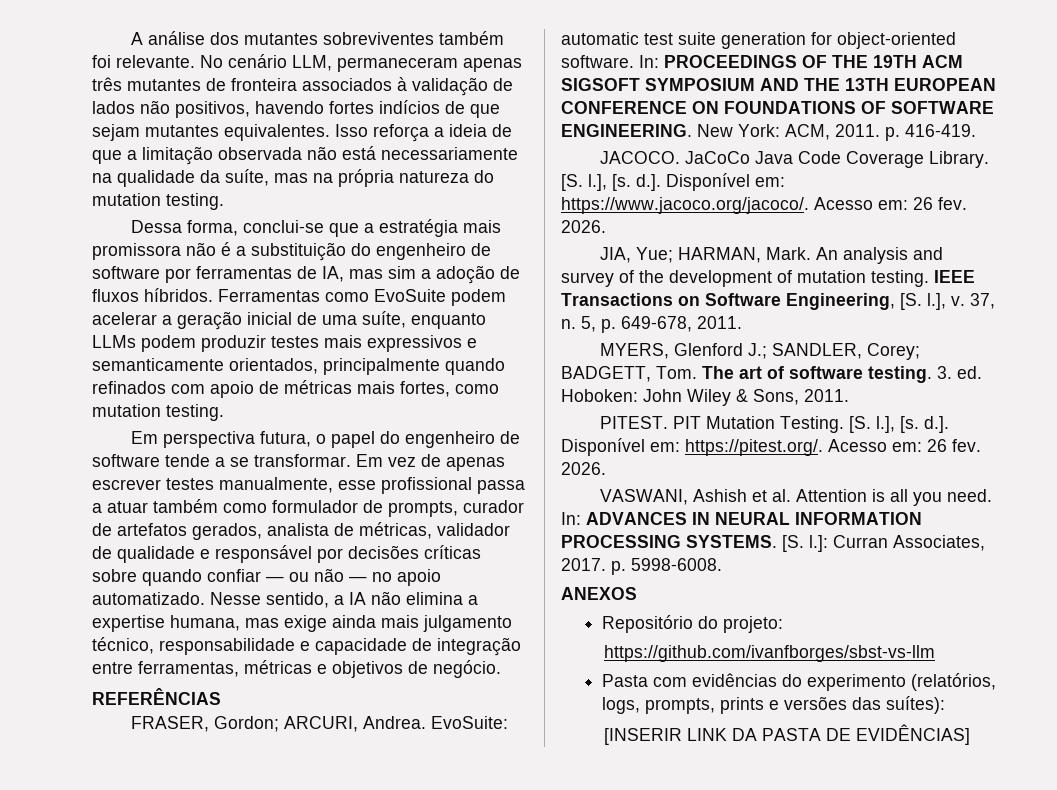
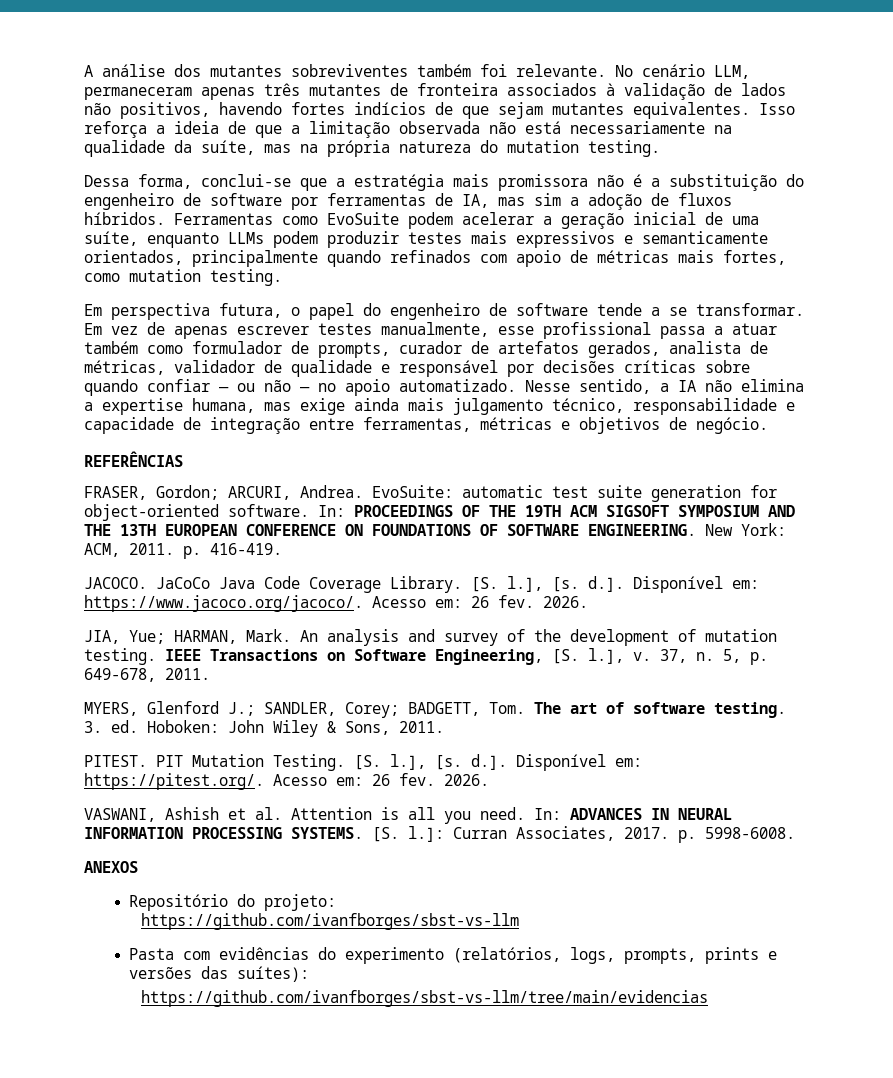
[604,724,971,745] [INSERIR LINK DA PASTA DE EVIDÊNCIAS] -> [140,990,708,1007] https://github.com/ivanfborges/sbst-vs-llm/tree/main/evidencias

